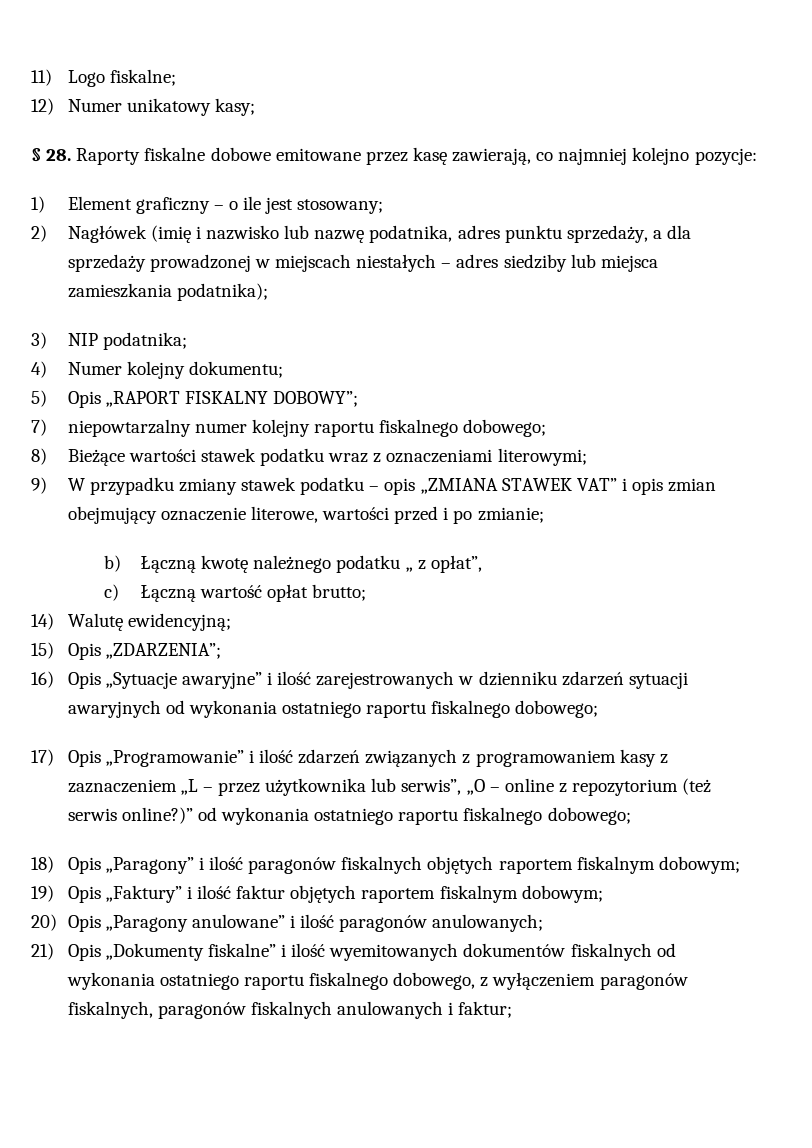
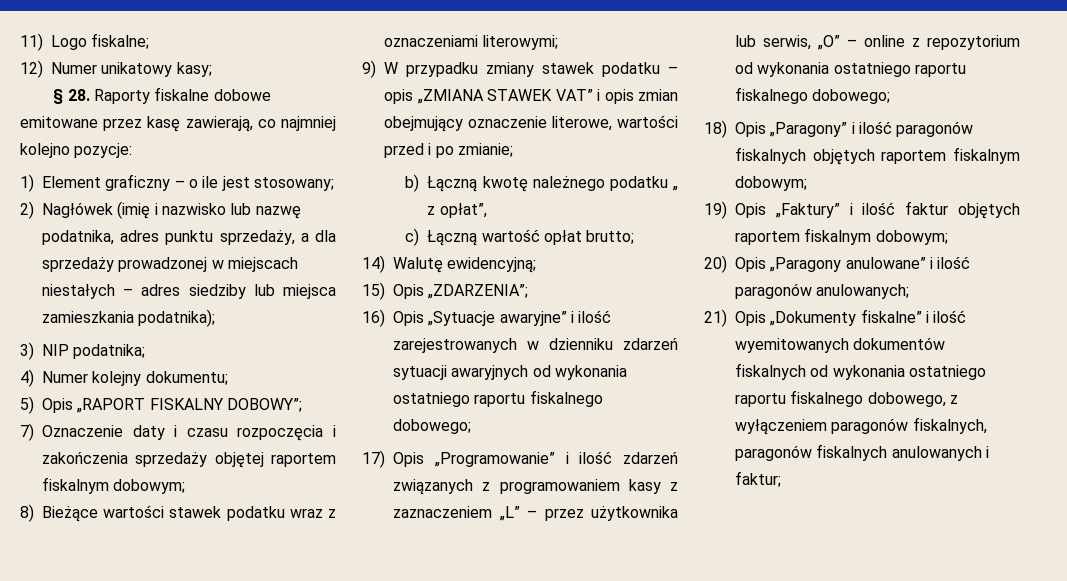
[67,419,547,437] niepowtarzalny numer kolejny raportu fiskalnego dobowego; -> [42,425,336,441] [42,452,336,468] [42,477,186,494] Oznaczenie daty i czasu rozpoczęcia i zakończenia sprzedaży objętej raportem fiskalnym dobowym;
[180,779,198,795] „L -> [498,506,520,521] „L”
[401,779,485,795] serwis”, „O -> [763,35,840,50] serwis, „O”
[682,778,712,795] [67,807,193,824] (też serwis online?)” -> (1020, 42) none

